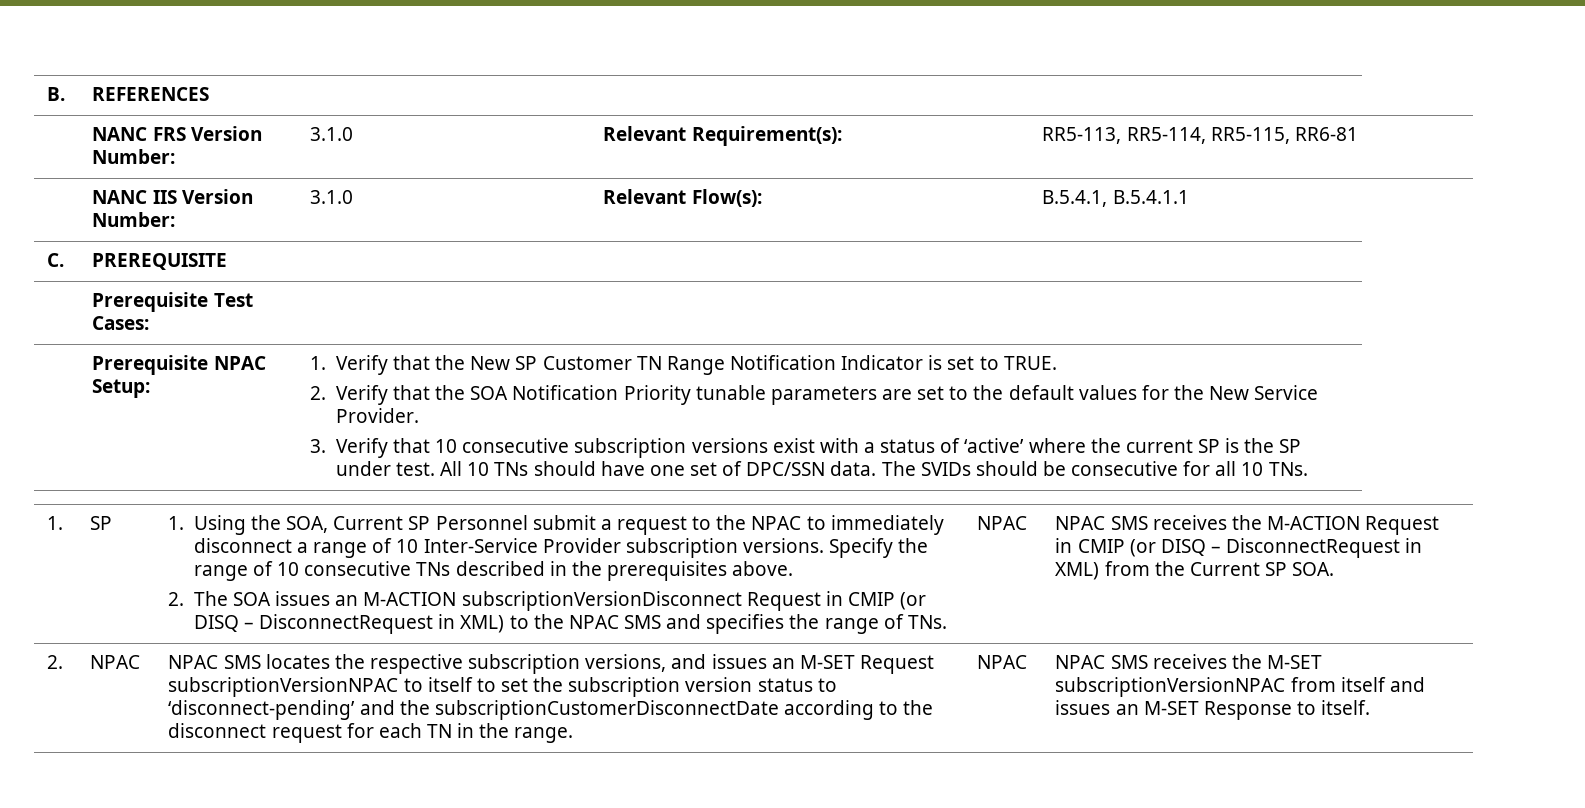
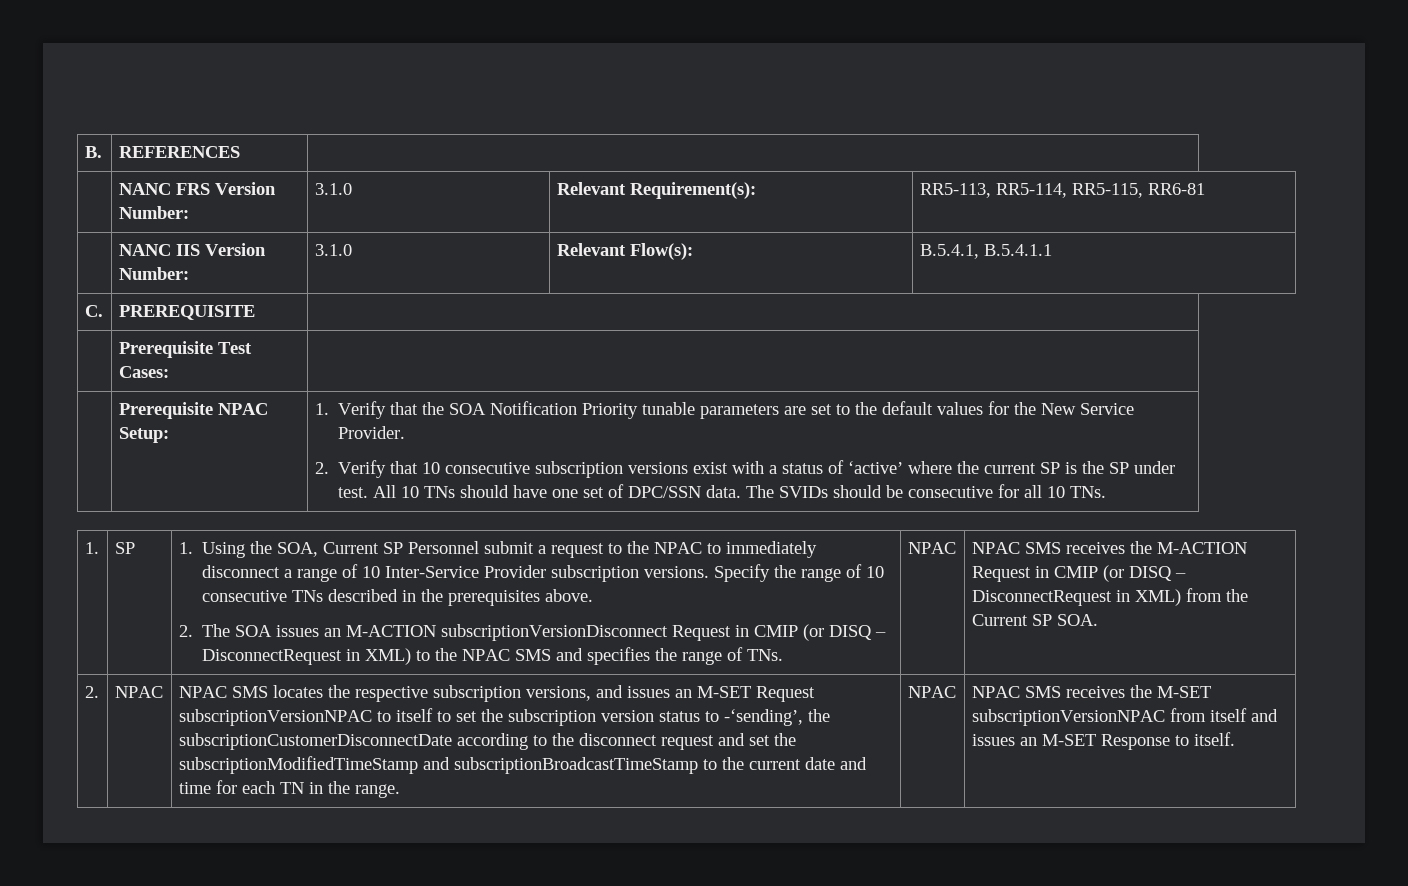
[470,355,1057,375] [310,385,466,405] New SP Customer TN Range Notification Indicator is set to TRUE. // 2. Verify that the -> (444, 408) none
[310,439,327,453] 3. -> [314,462,329,474] 2.
[168,700,395,720] ‘disconnect-pending’ and -> [723,709,803,726] -‘sending’,
(342, 733) none -> [717,733,796,746] [178,756,867,774] [178,782,211,794] and set the subscriptionModifiedTimeStamp and subscriptionBroadcastTimeStamp to the current date and time

